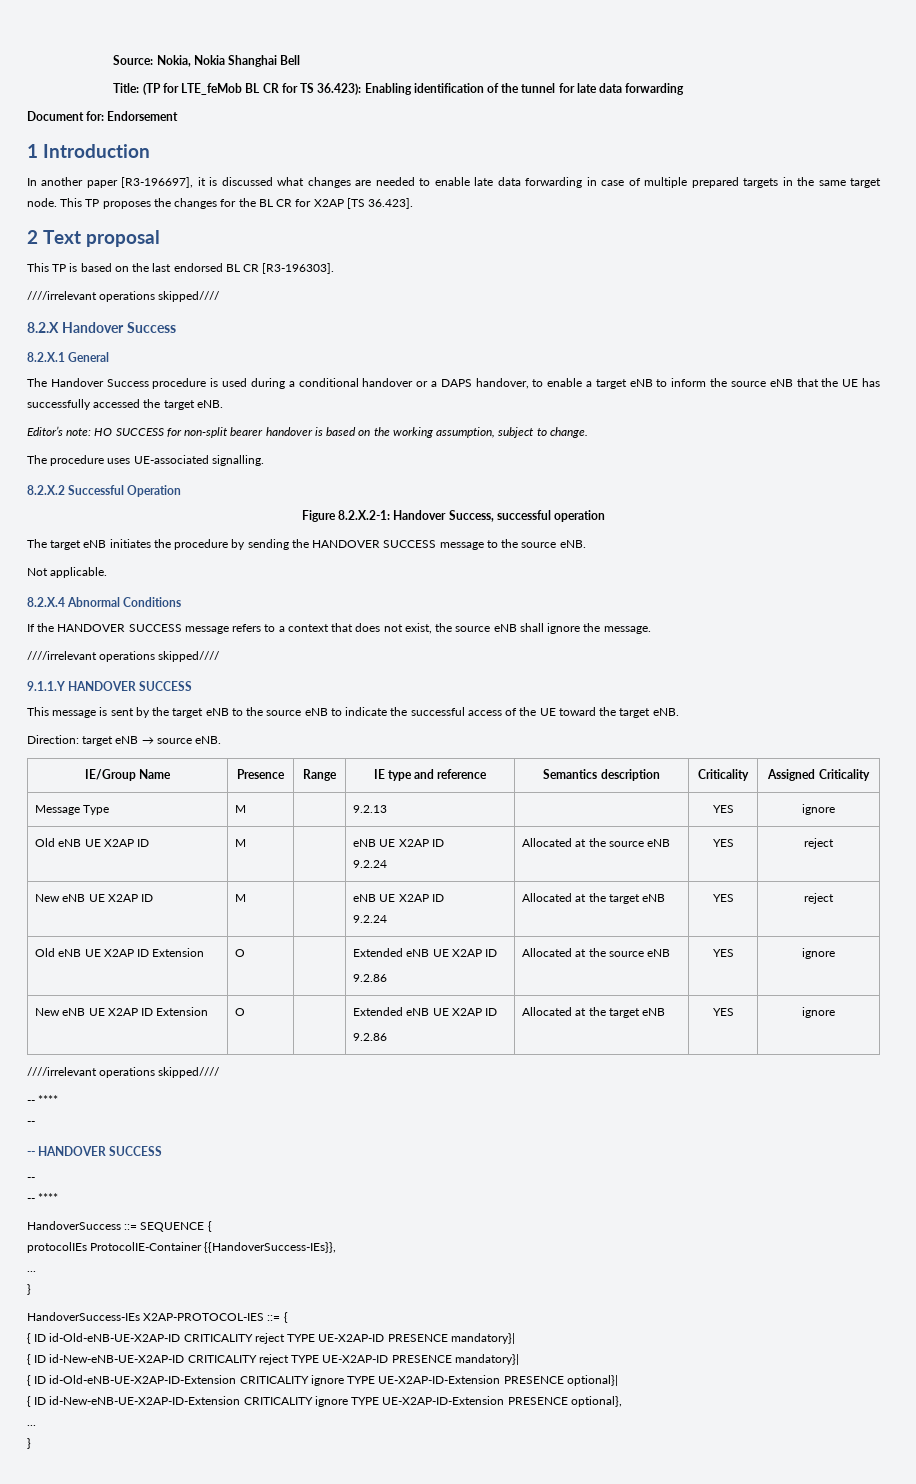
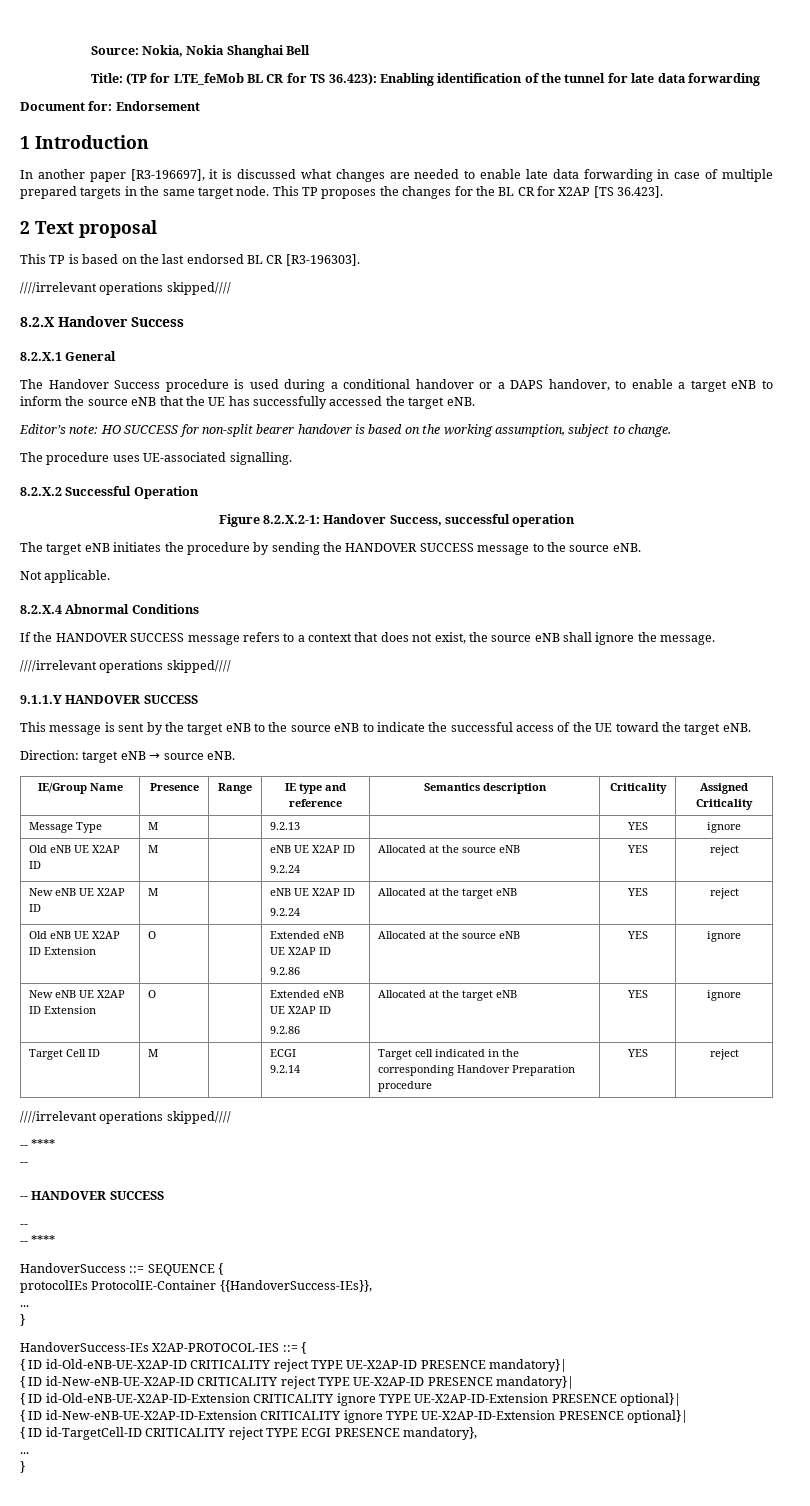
(835, 1012) none -> [29,1049,101,1060] [148,1049,159,1057] [270,1049,297,1057] [270,1065,301,1073] [378,1049,520,1060] [378,1065,576,1076] [378,1081,433,1092] [626,1049,648,1057] [709,1049,739,1060] // Target Cell ID | M | | ECGI // 9.2.14 | Target cell indicated in the corresponding Handover Preparation procedure | YES | reject
[570,1396,622,1407] optional}, -> [627,1410,688,1423] [20,1427,477,1440] optional}| // { ID id-TargetCell-ID CRITICALITY reject TYPE ECGI PRESENCE mandatory},

